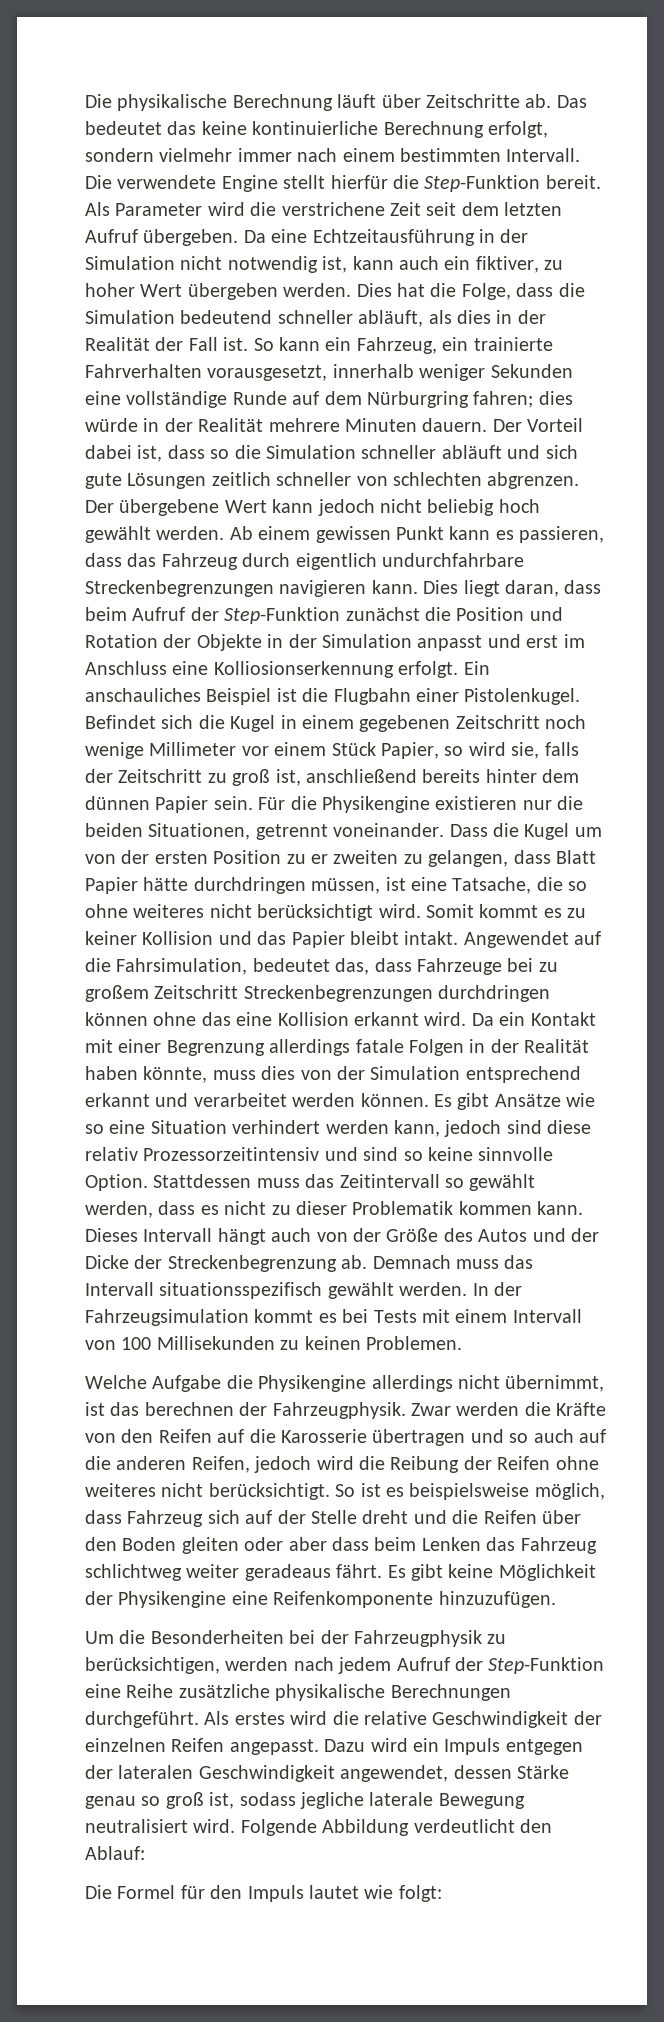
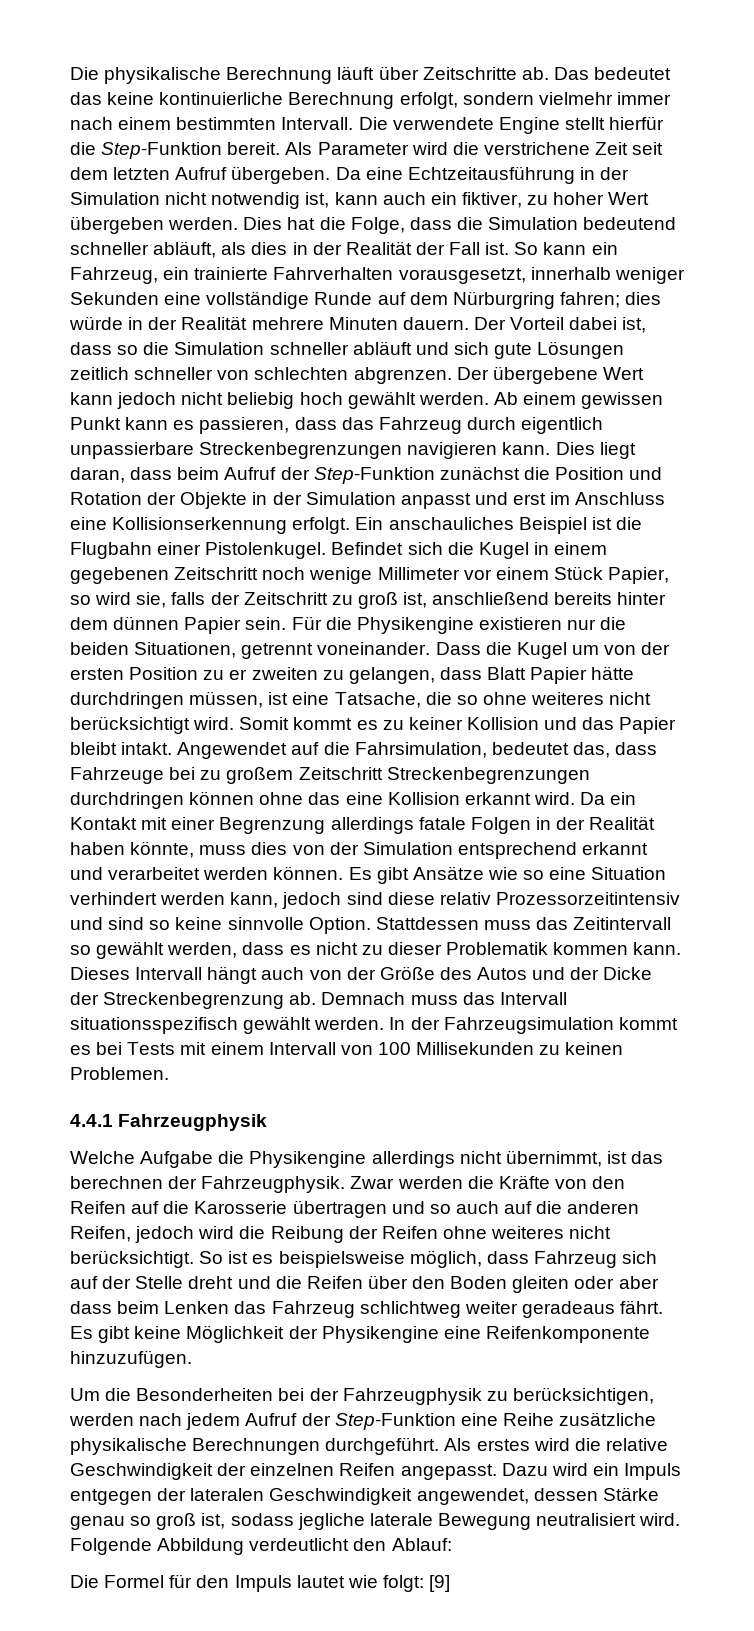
[382,553,524,567] undurchfahrbare -> [70,442,194,459] unpassierbare
[213,661,394,678] Kolliosionserkennung -> [112,517,288,534] Kollisionserkennung
(462, 1343) none -> [70,1114,268,1131] // 4.4.1 Fahrzeugphysik
(442, 1893) none -> [429,1575,451,1592] [9]

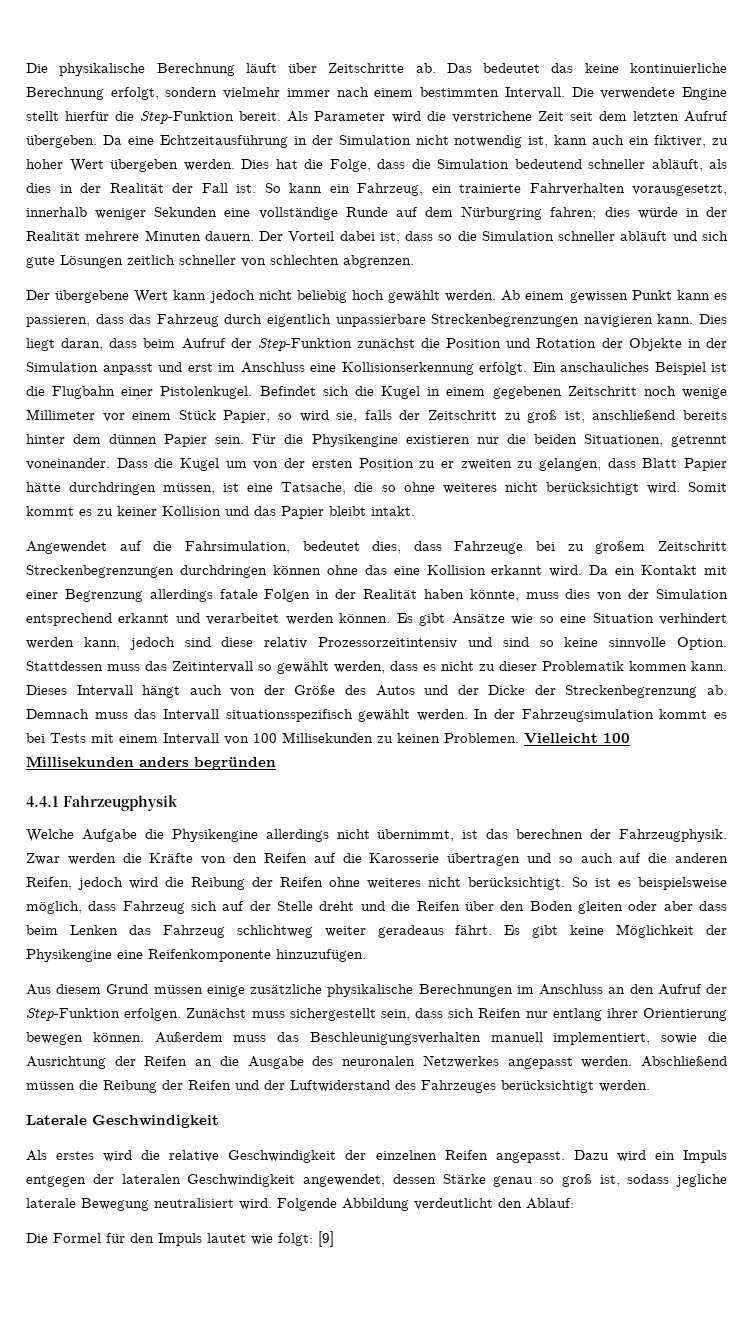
(452, 375) none -> (414, 261) //
(173, 748) none -> (415, 511) //
[572,742,610,758] das, -> [372,541,402,554] dies,
(169, 1073) none -> [524,733,630,744] [26,756,276,770] Vielleicht 100 Millisekunden anders begründen
[70,1387,654,1405] [69,1412,657,1430] [70,1437,440,1455] Um die Besonderheiten bei der Fahrzeugphysik zu berücksichtigen, werden nach jedem Aufruf der Step-Funktion eine Reihe zusätzliche physikalische Berechnungen durchgeführt. -> [26,984,728,997] [26,1008,727,1021] [26,1032,728,1045] [26,1055,728,1069] [26,1080,650,1093] [26,1115,219,1128] Aus diesem Grund müssen einige zusätzliche physikalische Berechnungen im Anschluss an den Aufruf der Step-Funktion erfolgen. Zunächst muss sichergestellt sein, dass sich Reifen nur entlang ihrer Orientierung bewegen können. Außerdem muss das Beschleunigungsverhalten manuell implementiert, sowie die Ausrichtung der Reifen an die Ausgabe des neuronalen Netzwerkes angepasst werden. Abschließend müssen die Reibung der Reifen und der Luftwiderstand des Fahrzeuges berücksichtigt werden. // Laterale Geschwindigkeit //

